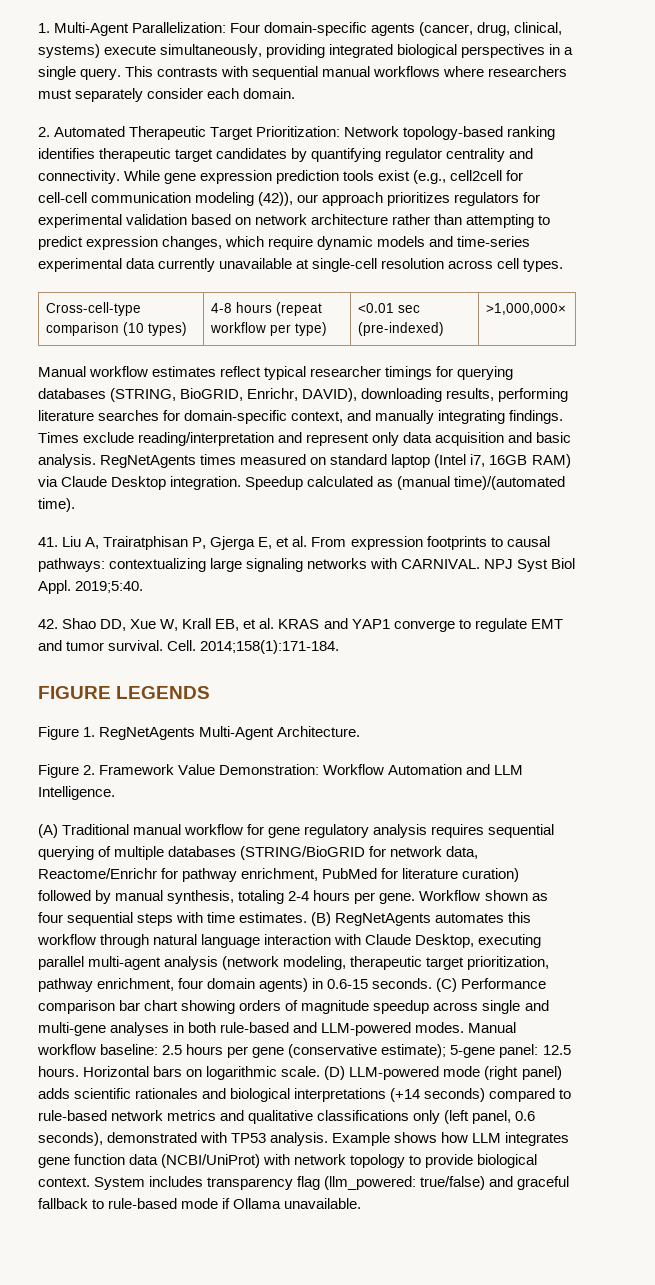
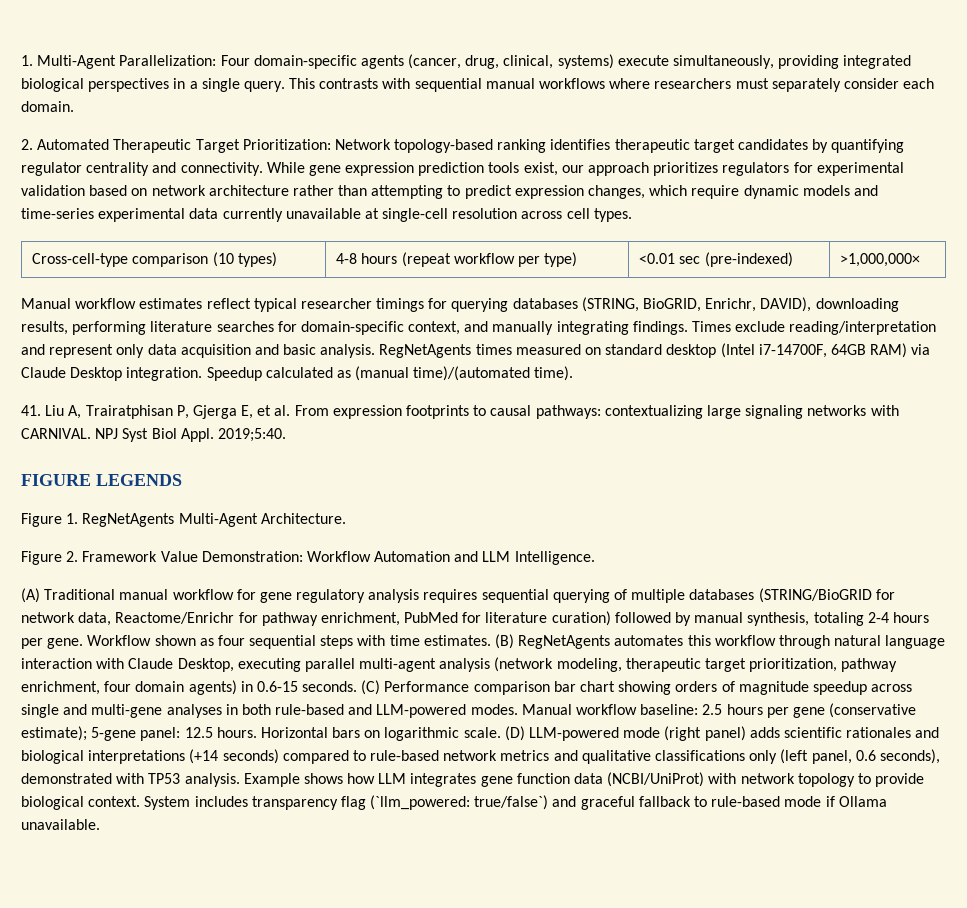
[378,170,524,184] [38,192,294,206] exist (e.g., cell2cell for cell-cell communication modeling (42)), -> [523,162,558,176] exist,
[391,454,528,468] laptop (Intel i7, 16GB -> [666,343,866,358] desktop (Intel i7-14700F, 64GB
[38,618,563,632] [38,640,340,654] // 42. Shao DD, Xue W, Krall EB, et al. KRAS and YAP1 converge to regulate EMT and tumor survival. Cell. 2014;158(1):171-184. -> (286, 435) none
[324,1176,486,1190] (llm_powered: true/false) -> [370,795,549,810] (`llm_powered: true/false`)

